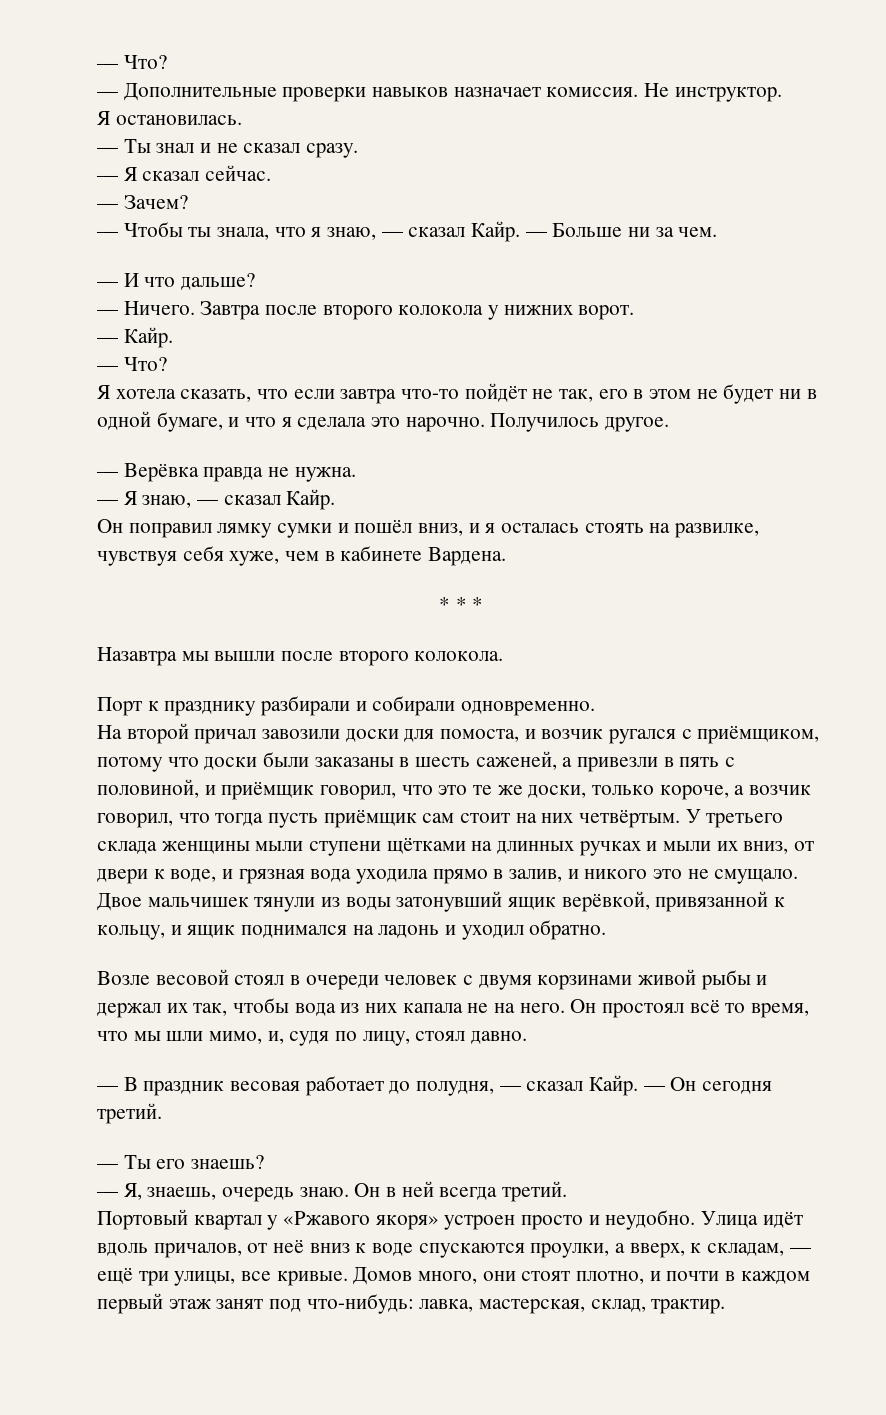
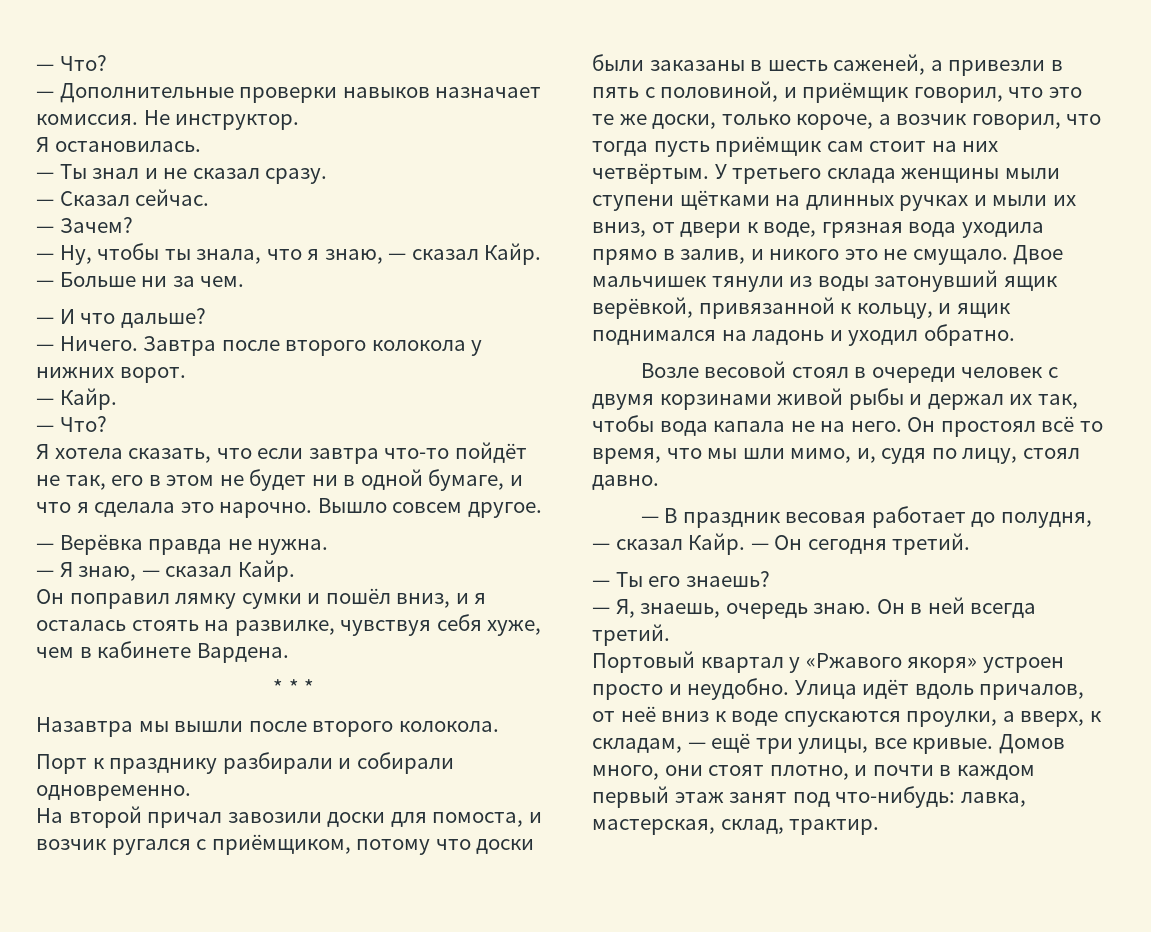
[123,167,200,181] Я сказал -> [59,191,130,206] Сказал
[123,222,183,237] Чтобы -> [59,243,160,265] Ну, чтобы
[490,413,600,432] Получилось -> [317,498,463,513] Вышло совсем
[222,869,234,879] и -> (817, 229) none
[340,1003,398,1013] из них -> (708, 428) none

